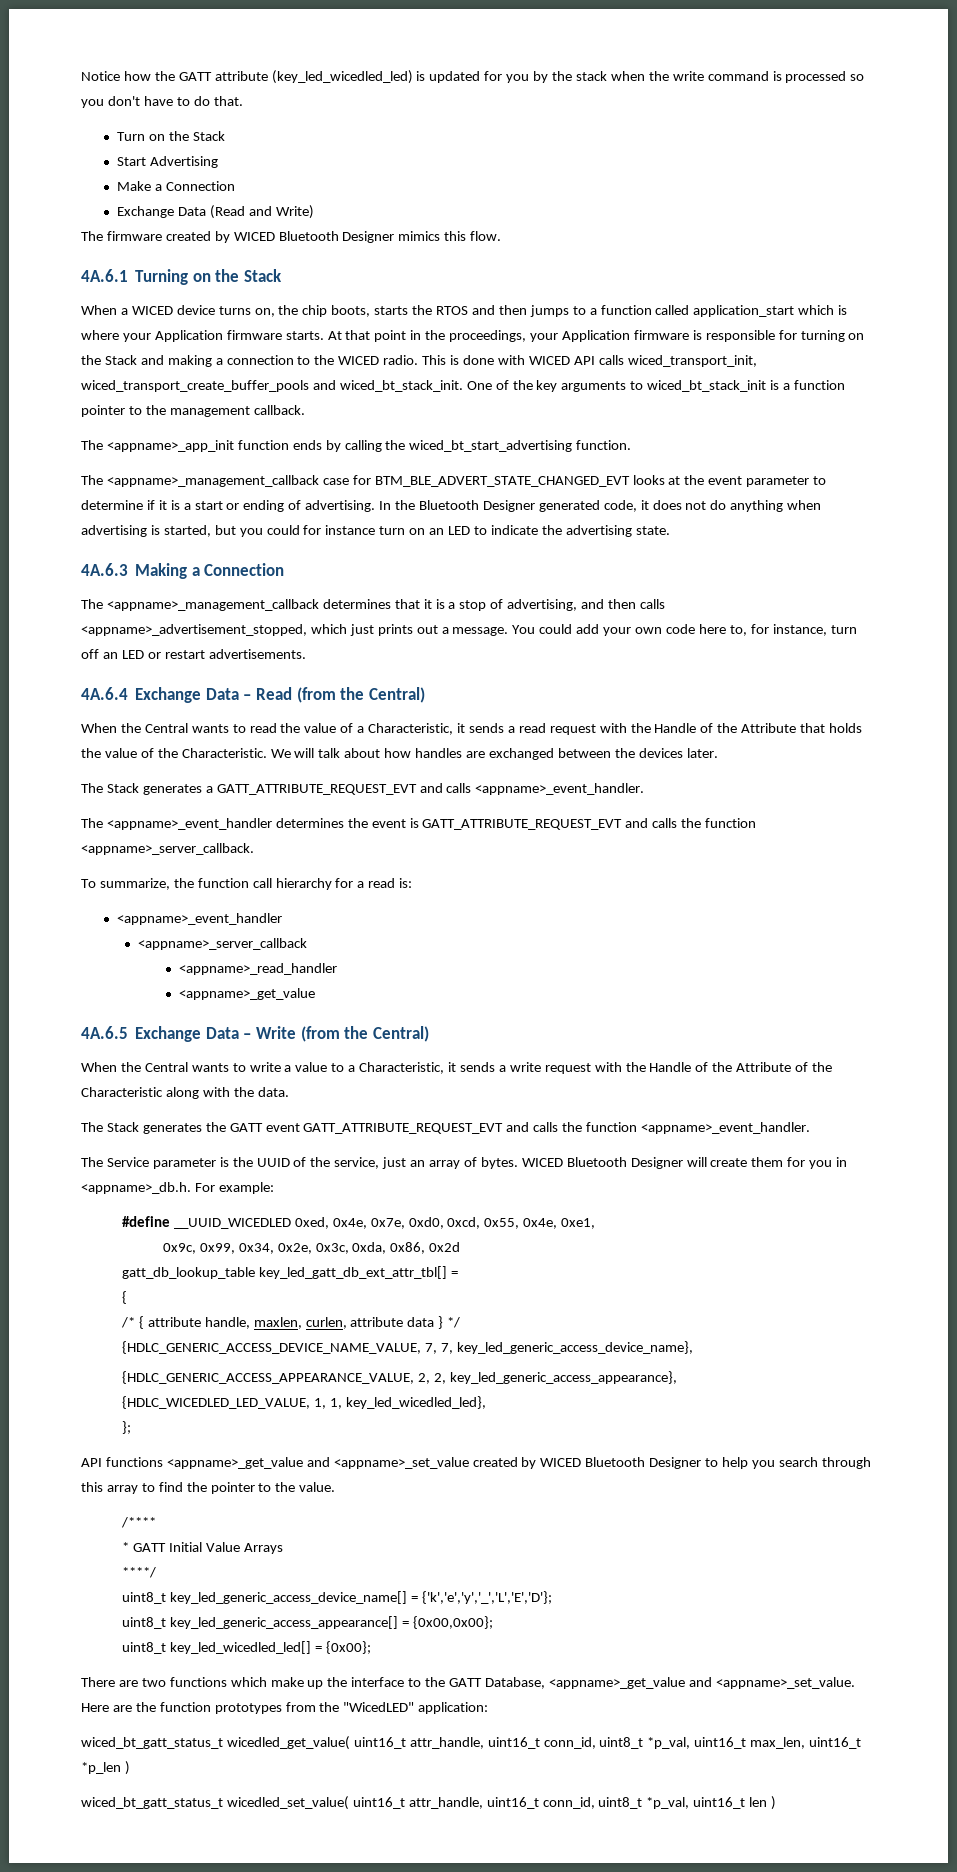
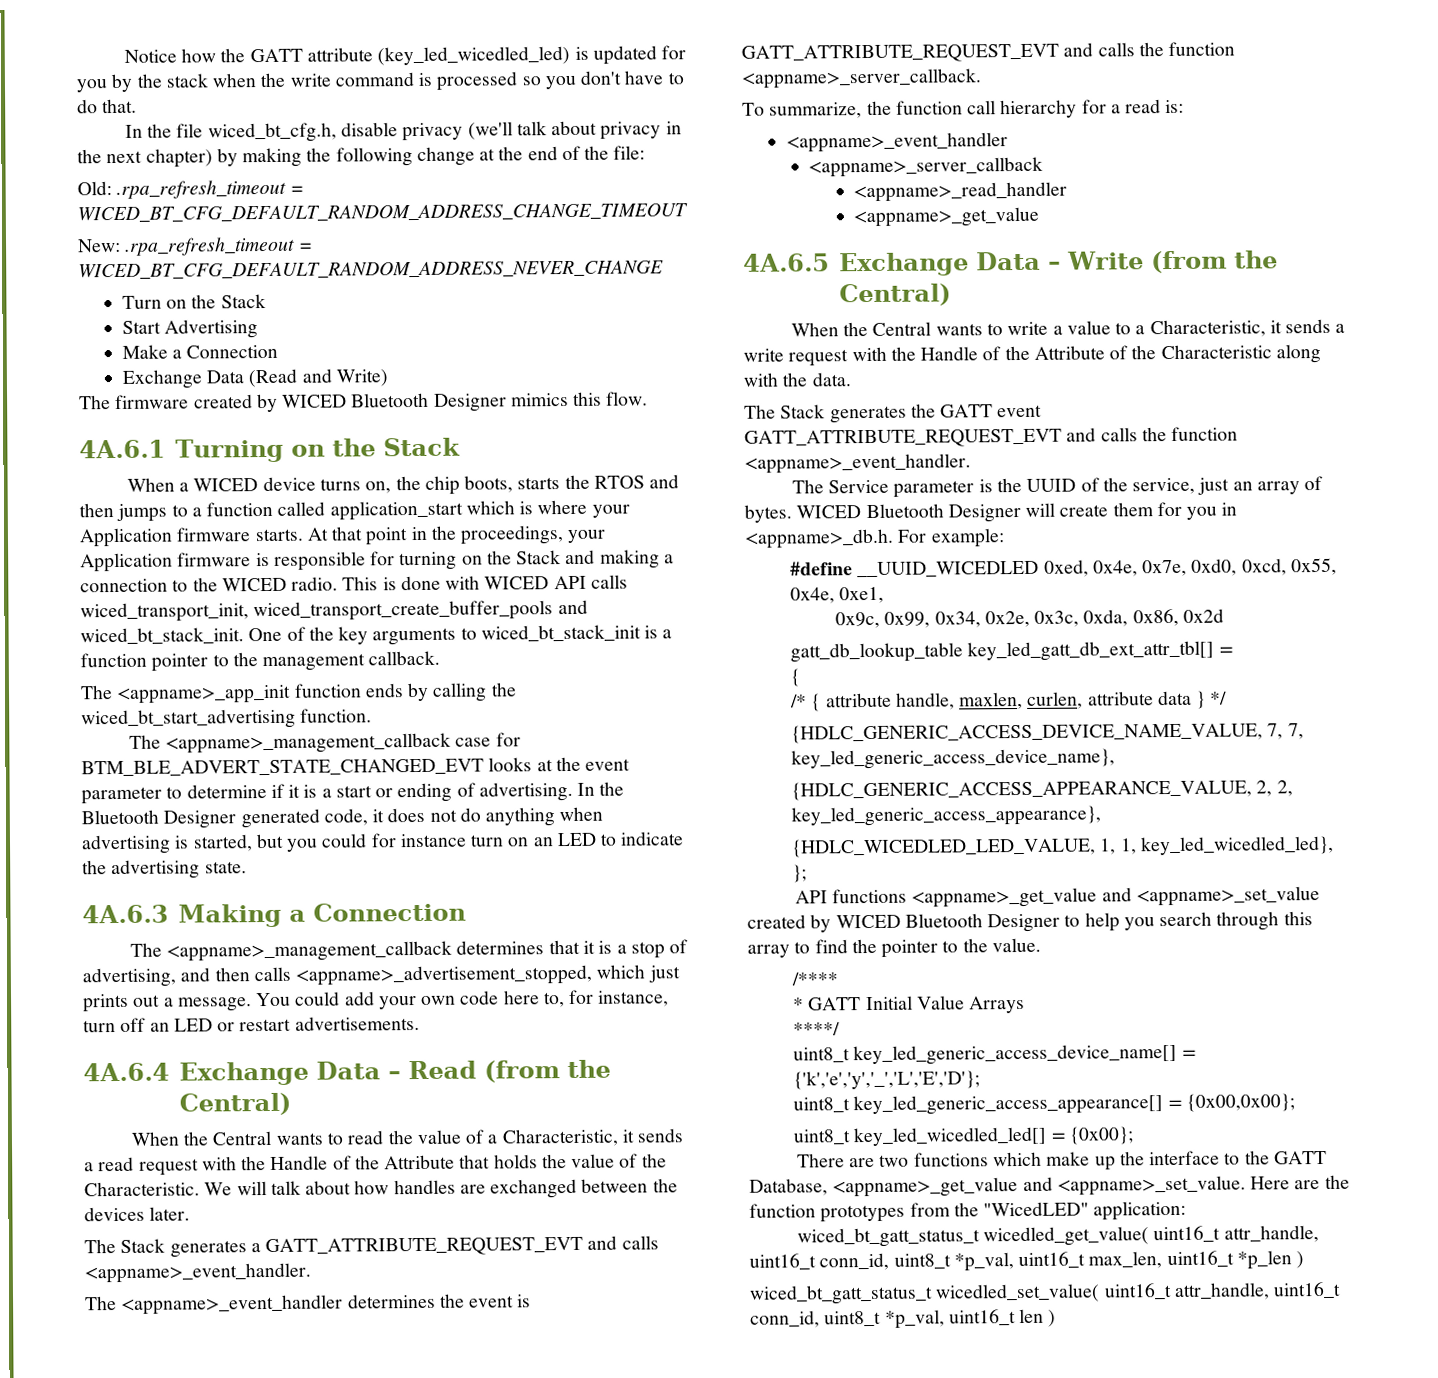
(243, 101) none -> [124,120,682,143] [77,145,646,168] [77,179,304,199] [77,202,688,223] [78,236,313,256] [78,259,664,280] // In the file wiced_bt_cfg.h, disable privacy (we'll talk about privacy in the next chapter) by making the following change at the end of the file: // Old: .rpa_refresh_timeout = WICED_BT_CFG_DEFAULT_RANDOM_ADDRESS_CHANGE_TIMEOUT // New: .rpa_refresh_timeout = WICED_BT_CFG_DEFAULT_RANDOM_ADDRESS_NEVER_CHANGE

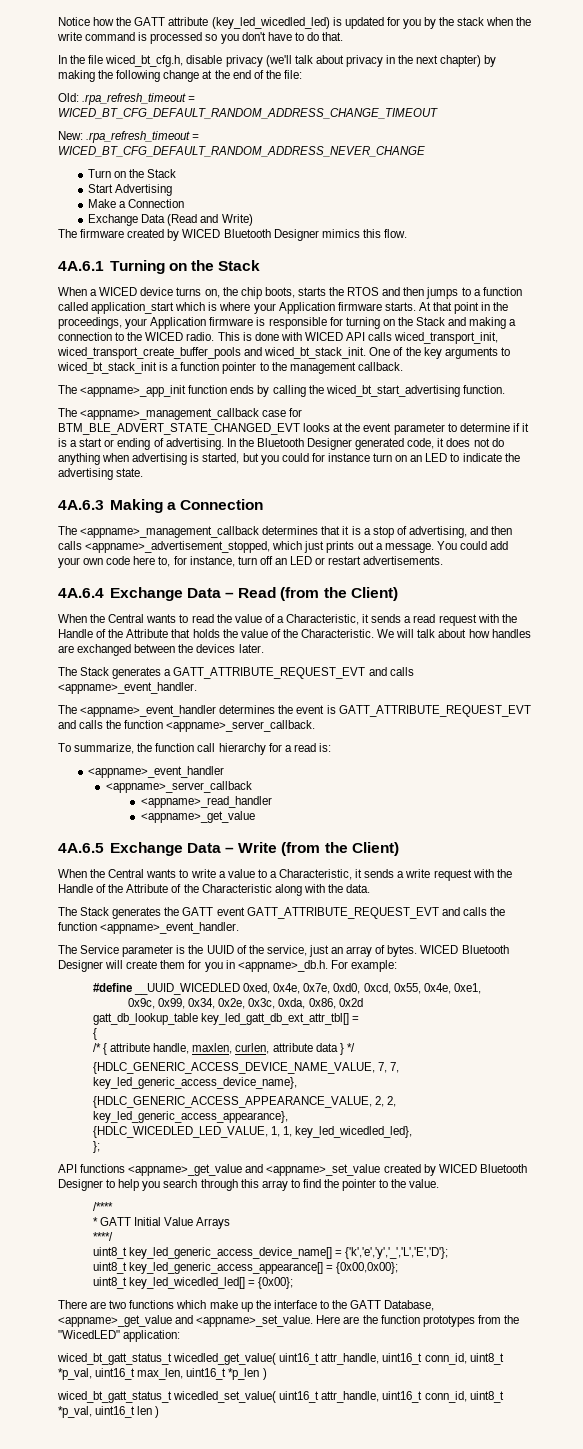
[178,1092,291,1116] Central) -> [350,587,398,601] Client)
[838,283,951,307] Central) -> [351,842,399,856] Client)

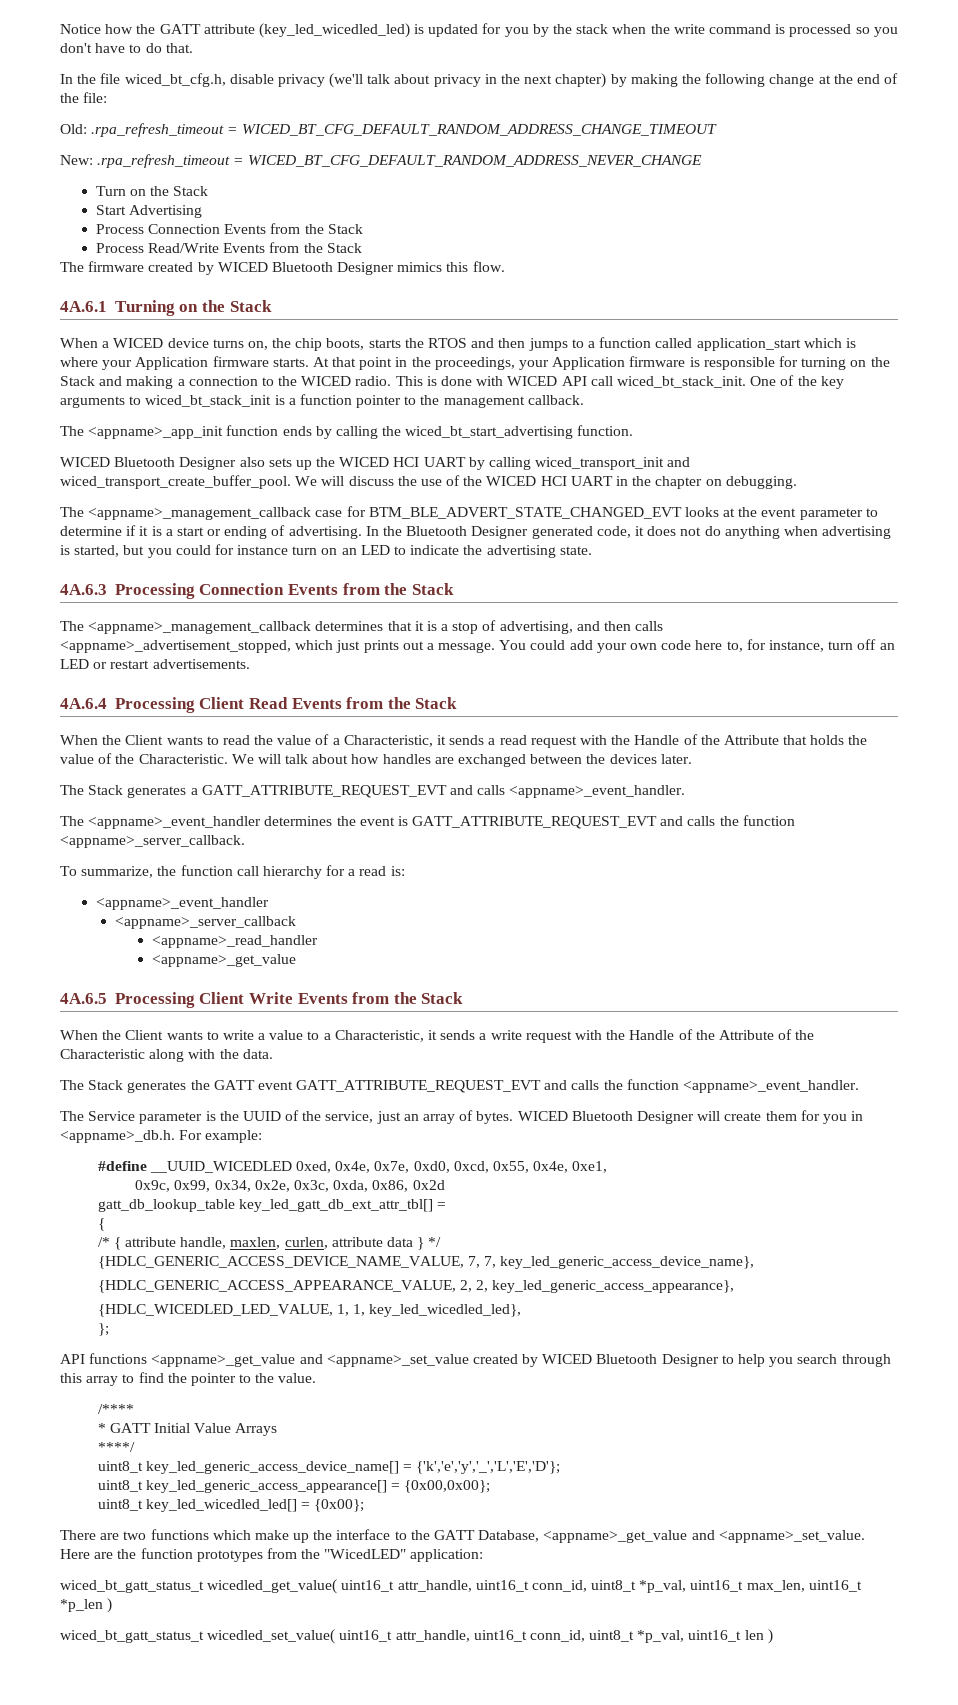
[88,199,185,208] [88,214,253,226] Make a Connection // Exchange Data (Read and Write) -> [95,223,363,234] [95,242,362,253] Process Connection Events from the Stack // Process Read/Write Events from the Stack
[368,332,499,344] [57,347,263,359] calls wiced_transport_init, wiced_transport_create_buffer_pools and -> [590,376,613,386] call
(505, 389) none -> [60,457,691,470] [60,475,797,489] // WICED Bluetooth Designer also sets up the WICED HCI UART by calling wiced_transport_init and wiced_transport_create_buffer_pool. We will discuss the use of the WICED HCI UART in the chapter on debugging.
[109,499,264,513] Making a Connection -> [114,583,454,599] Processing Connection Events from the Stack
[109,587,398,601] [58,614,145,623] Exchange Data – Read (from the Client) // When the Central -> [114,697,458,713] [60,735,164,745] Processing Client Read Events from the Stack // When the Client
[109,842,399,856] [58,869,145,878] Exchange Data – Write (from the Client) // When the Central -> [114,992,464,1008] [60,1030,164,1040] Processing Client Write Events from the Stack // When the Client

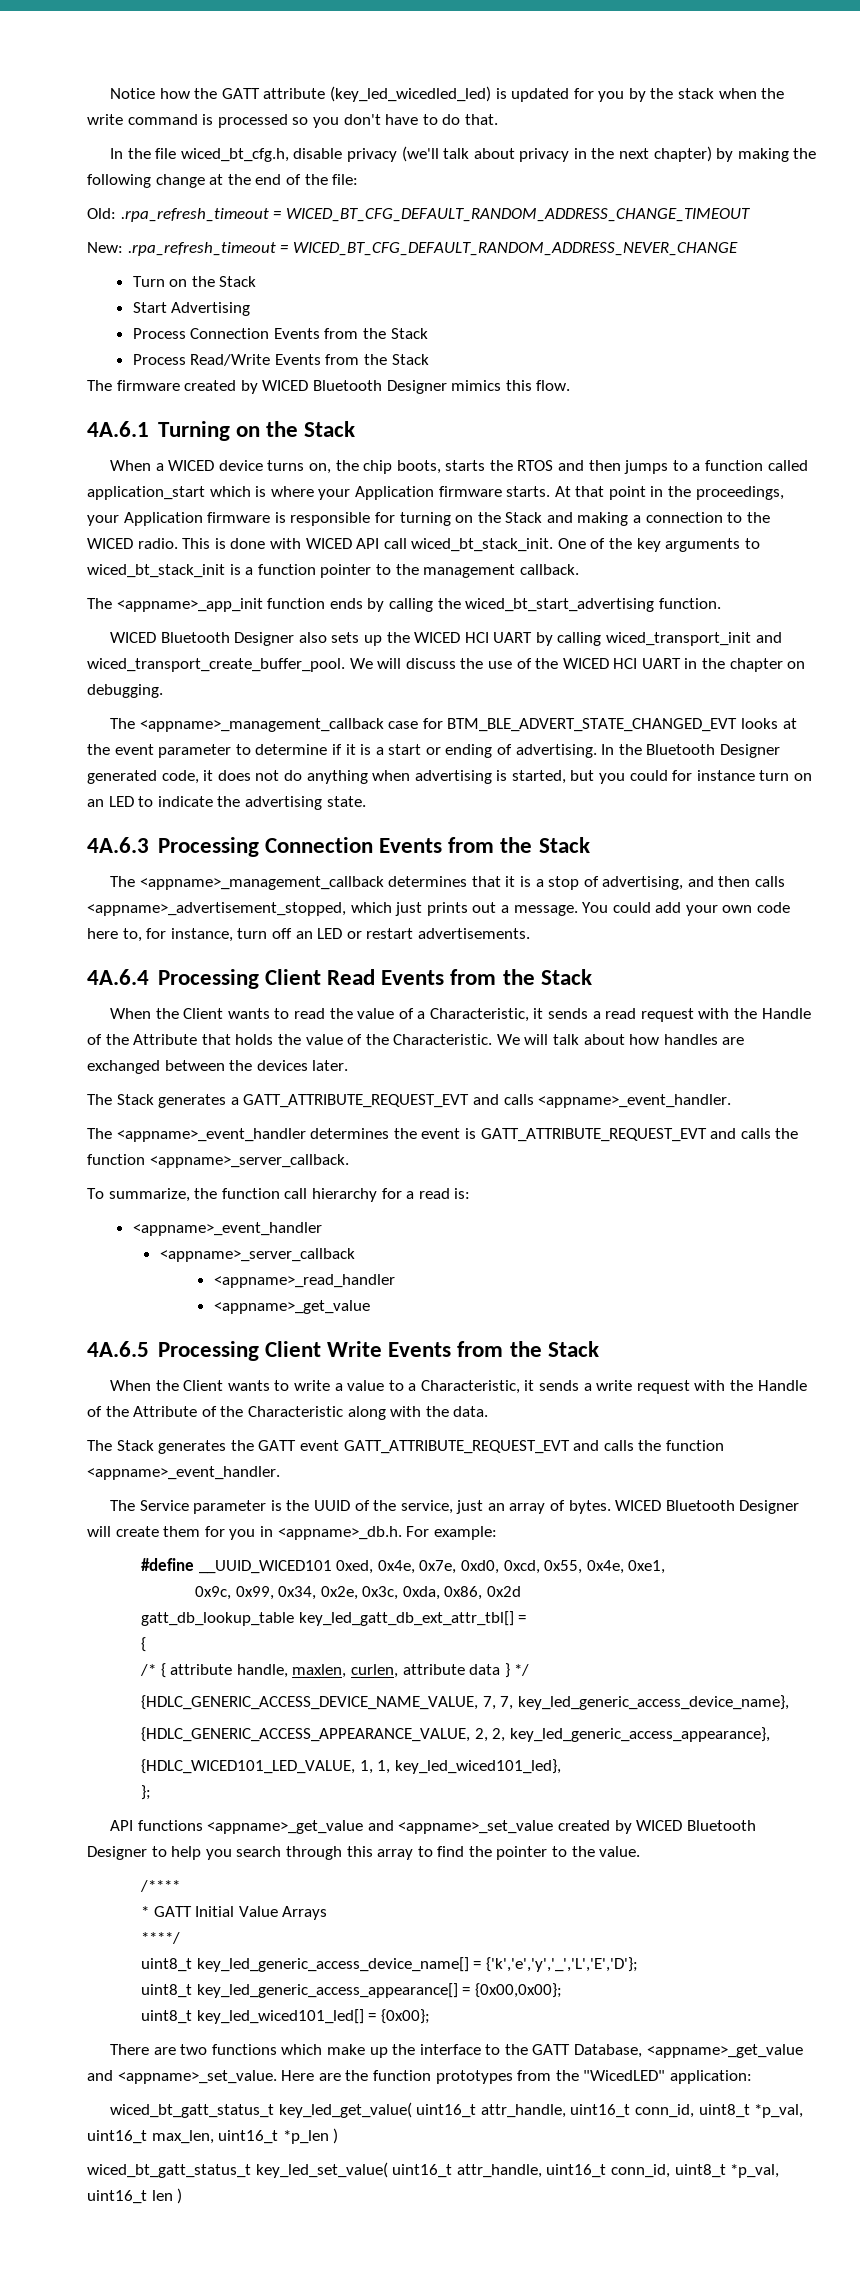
[149,1161,292,1173] __UUID_WICEDLED -> [198,1560,332,1574] __UUID_WICED101
[97,1304,333,1317] {HDLC_WICEDLED_LED_VALUE, -> [140,1759,355,1774] {HDLC_WICED101_LED_VALUE,
[369,1304,522,1317] key_led_wicedled_led}, -> [394,1759,561,1774] key_led_wiced101_led},
[145,1499,297,1512] key_led_wicedled_led[] -> [196,2009,364,2024] key_led_wiced101_led[]
[207,1579,338,1594] wicedled_get_value( -> [278,2102,412,2118] key_led_get_value(
[207,1629,336,1644] wicedled_set_value( -> [255,2162,388,2178] key_led_set_value(

